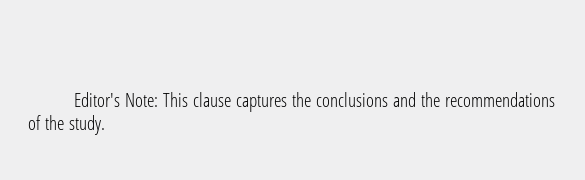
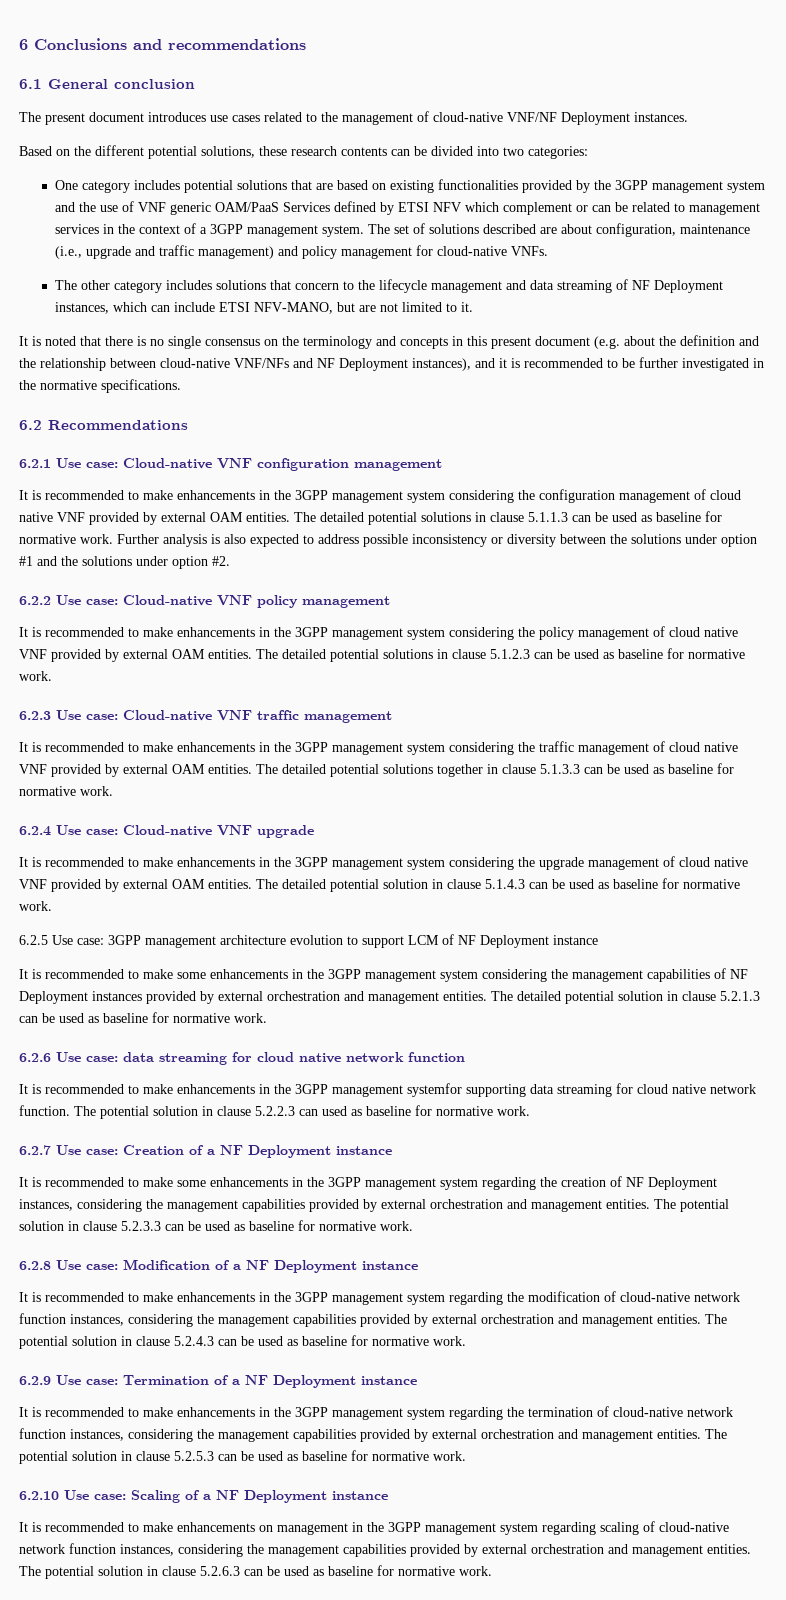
[74,92,556,112] [28,115,105,135] Editor's Note: This clause captures the conclusions and the recommendations of the study. -> [19,38,306,50] [19,79,195,89] [19,111,688,125] [19,145,588,159] [54,179,765,193] [54,201,760,215] [54,223,750,237] [54,245,548,259] [54,279,723,293] [54,302,473,314] [19,335,759,349] [19,357,764,371] [19,379,181,393] [19,420,188,430] [19,458,442,471] [19,489,741,503] [19,511,722,525] [19,534,757,547] [19,556,230,569] [19,595,390,608] [19,626,738,640] [19,648,745,662] [19,671,52,681] [19,710,392,723] [19,741,738,755] [19,763,734,777] [19,786,113,796] [19,825,314,838] [19,856,748,870] [19,878,740,892] [19,901,52,911] [19,934,598,948] [19,968,748,982] [19,991,760,1004] [19,1012,267,1023] [19,1052,465,1065] [19,1083,756,1097] [19,1105,530,1119] [19,1145,392,1158] [19,1176,717,1190] [19,1199,729,1212] [19,1220,413,1231] [19,1259,418,1273] [19,1291,740,1305] [19,1313,727,1327] [19,1335,466,1349] [19,1375,417,1388] [19,1406,733,1420] [19,1428,727,1442] [19,1450,466,1464] [19,1490,388,1503] [19,1521,729,1535] [19,1543,751,1557] [19,1565,492,1579] 6 Conclusions and recommendations // 6.1 General conclusion // The present document introduces use cases related to the management of cloud-native VNF/NF Deployment instances. // Based on the different potential solutions, these research contents can be divided into two categories: // One category includes potential solutions that are based on existing functionalities provided by the 3GPP management system and the use of VNF generic OAM/PaaS Services defined by ETSI NFV which complement or can be related to management services in the context of a 3GPP management system. The set of solutions described are about configuration, maintenance (i.e., upgrade and traffic management) and policy management for cloud-native VNFs. // The other category includes solutions that concern to the lifecycle management and data streaming of NF Deployment instances, which can include ETSI NFV-MANO, but are not limited to it. // It is noted that there is no single consensus on the terminology and concepts in this present document (e.g. about the definition and the relationship between cloud-native VNF/NFs and NF Deployment instances), and it is recommended to be further investigated in the normative specifications. // 6.2 Recommendations // 6.2.1 Use case: Cloud-native VNF configuration management // It is recommended to make enhancements in the 3GPP management system considering the configuration management of cloud native VNF provided by external OAM entities. The detailed potential solutions in clause 5.1.1.3 can be used as baseline for normative work. Further analysis is also expected to address possible inconsistency or diversity between the solutions under option #1 and the solutions under option #2. // 6.2.2 Use case: Cloud-native VNF policy management // It is recommended to make enhancements in the 3GPP management system considering the policy management of cloud native VNF provided by external OAM entities. The detailed potential solutions in clause 5.1.2.3 can be used as baseline for normative work. // 6.2.3 Use case: Cloud-native VNF traffic management // It is recommended to make enhancements in the 3GPP management system considering the traffic management of cloud native VNF provided by external OAM entities. The detailed potential solutions together in clause 5.1.3.3 can be used as baseline for normative work. // 6.2.4 Use case: Cloud-native VNF upgrade // It is recommended to make enhancements in the 3GPP management system considering the upgrade management of cloud native VNF provided by external OAM entities. The detailed potential solution in clause 5.1.4.3 can be used as baseline for normative work. // 6.2.5 Use case: 3GPP management architecture evolution to support LCM of NF Deployment instance // It is recommended to make some enhancements in the 3GPP management system considering the management capabilities of NF Deployment instances provided by external orchestration and management entities. The detailed potential solution in clause 5.2.1.3 can be used as baseline for normative work. // 6.2.6 Use case: data streaming for cloud native network function // It is recommended to make enhancements in the 3GPP management systemfor supporting data streaming for cloud native network function. The potential solution in clause 5.2.2.3 can used as baseline for normative work. // 6.2.7 Use case: Creation of a NF Deployment instance // It is recommended to make some enhancements in the 3GPP management system regarding the creation of NF Deployment instances, considering the management capabilities provided by external orchestration and management entities. The potential solution in clause 5.2.3.3 can be used as baseline for normative work. // 6.2.8 Use case: Modification of a NF Deployment instance // It is recommended to make enhancements in the 3GPP management system regarding the modification of cloud-native network function instances, considering the management capabilities provided by external orchestration and management entities. The potential solution in clause 5.2.4.3 can be used as baseline for normative work. // 6.2.9 Use case: Termination of a NF Deployment instance // It is recommended to make enhancements in the 3GPP management system regarding the termination of cloud-native network function instances, considering the management capabilities provided by external orchestration and management entities. The potential solution in clause 5.2.5.3 can be used as baseline for normative work. // 6.2.10 Use case: Scaling of a NF Deployment instance // It is recommended to make enhancements on management in the 3GPP management system regarding scaling of cloud-native network function instances, considering the management capabilities provided by external orchestration and management entities. The potential solution in clause 5.2.6.3 can be used as baseline for normative work.

